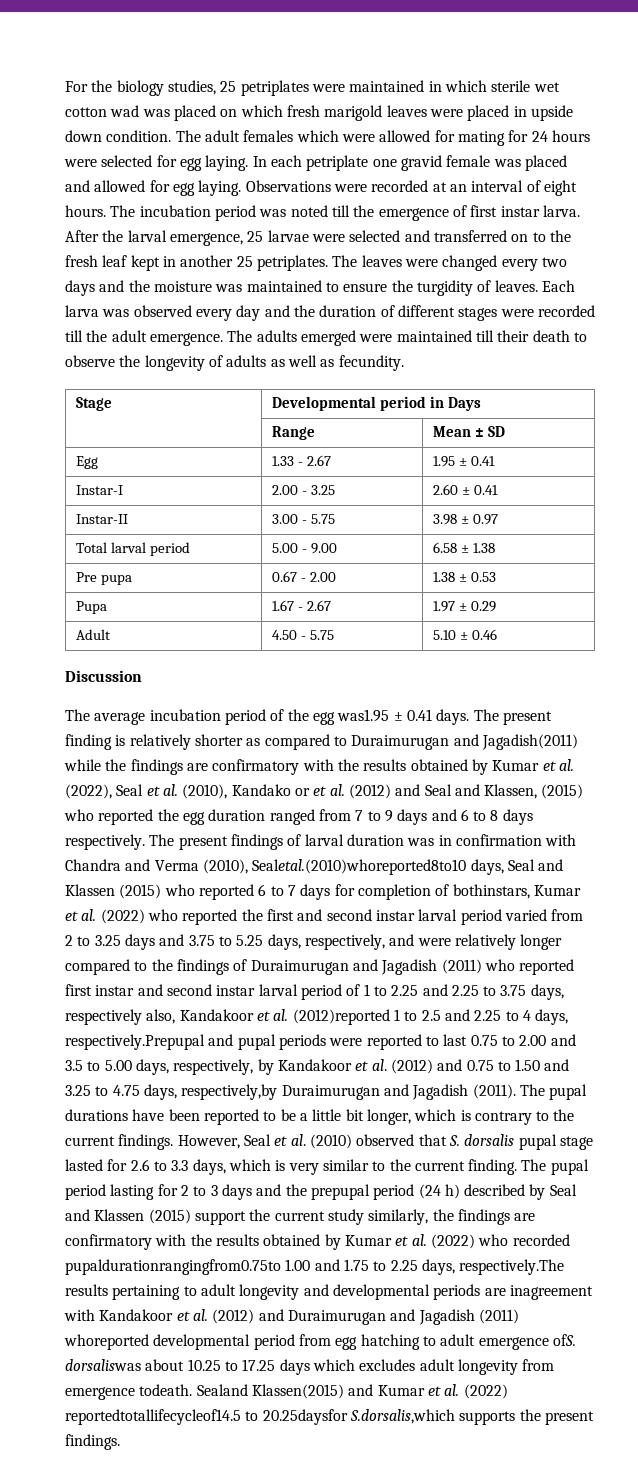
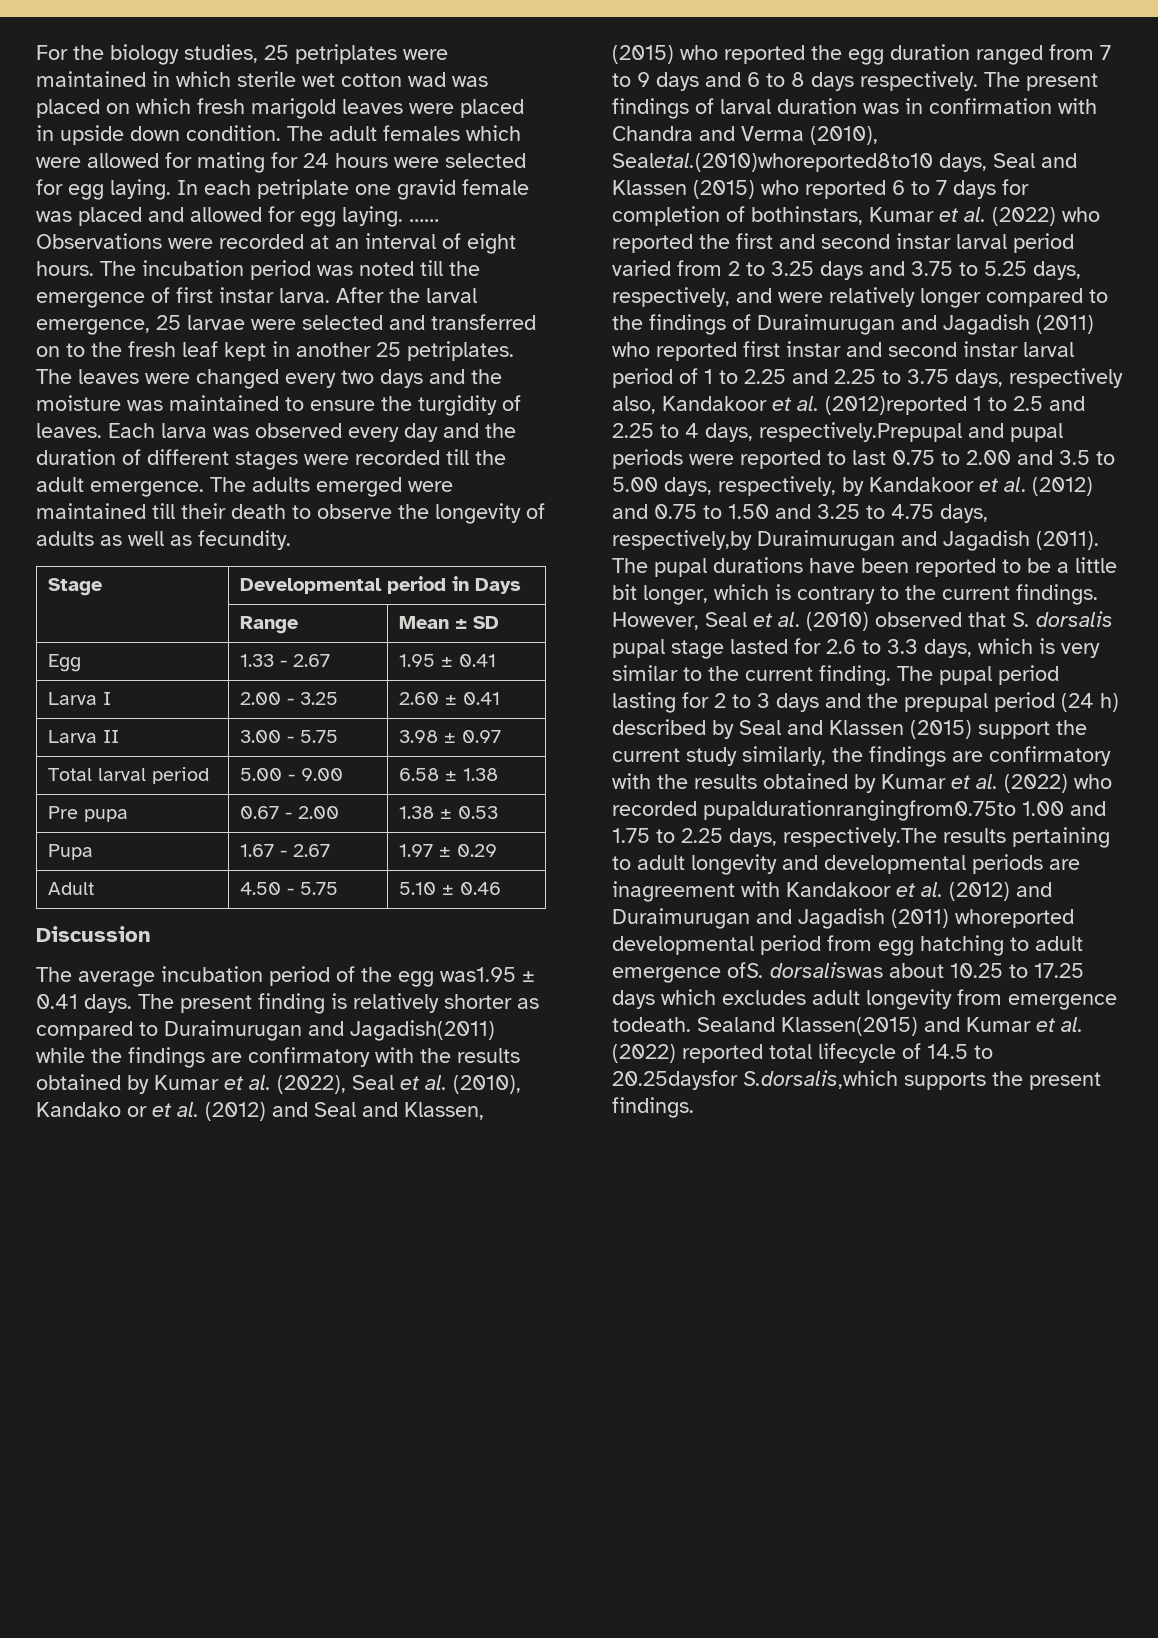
(242, 188) none -> [409,219,439,222] ……
[75,485,123,495] Instar-I -> [48,692,112,705] Larva I
[75,514,128,524] Instar-II -> [48,730,120,743] Larva II
[65,1409,241,1425] reportedtotallifecycleof14.5 -> [682,1043,968,1063] reported total lifecycle of 14.5

